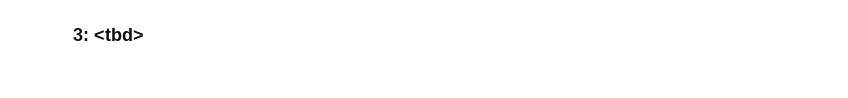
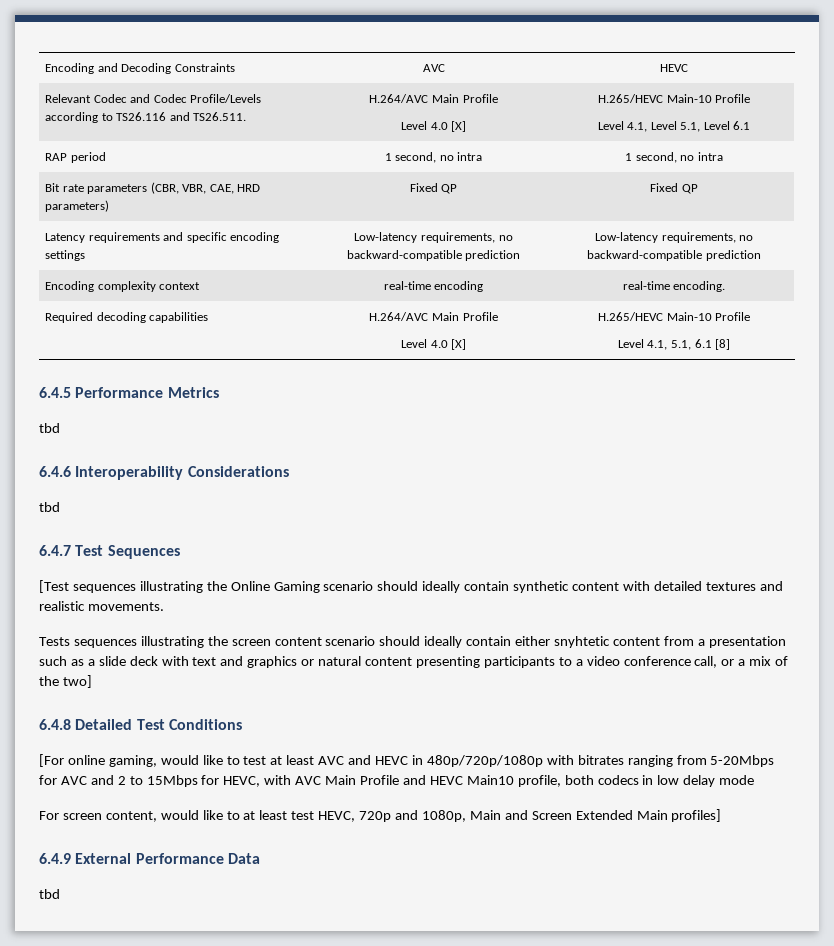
[73,28,144,41] 3: <tbd> -> [45,63,235,74] [422,64,445,72] [660,64,688,72] [45,94,262,103] [45,112,247,123] [369,94,498,103] [400,121,467,132] [597,94,751,103] [597,121,751,132] [45,152,106,163] [384,152,483,163] [625,152,723,163] [45,182,261,194] [45,200,110,212] [409,183,458,194] [650,183,698,194] [45,232,280,243] [45,250,86,261] [354,232,513,243] [346,250,521,261] [594,232,754,243] [587,250,761,261] [45,281,201,292] [383,281,484,292] [622,281,726,292] [45,312,209,323] [369,312,498,321] [400,339,467,350] [597,312,751,321] [617,339,731,350] [39,387,219,398] [39,423,60,433] [39,466,289,480] [39,502,60,512] [39,545,180,559] [39,580,783,593] [39,601,164,611] [39,636,786,648] [39,656,789,668] [39,675,92,688] [39,719,242,730] [39,754,775,767] [39,775,755,787] [39,809,722,822] [39,853,260,864] [39,889,60,899] Encoding and Decoding Constraints | AVC | HEVC // Relevant Codec and Codec Profile/Levels according to TS26.116 and TS26.511. | H.264/AVC Main Profile // Level 4.0 [X] | H.265/HEVC Main-10 Profile // Level 4.1, Level 5.1, Level 6.1 // RAP period | 1 second, no intra | 1 second, no intra // Bit rate parameters (CBR, VBR, CAE, HRD parameters) | Fixed QP | Fixed QP // Latency requirements and specific encoding settings | Low-latency requirements, no backward-compatible prediction | Low-latency requirements, no backward-compatible prediction // Encoding complexity context | real-time encoding | real-time encoding. // Required decoding capabilities | H.264/AVC Main Profile // Level 4.0 [X] | H.265/HEVC Main-10 Profile // Level 4.1, 5.1, 6.1 [8] // 6.4.5 Performance Metrics // tbd // 6.4.6 Interoperability Considerations // tbd // 6.4.7 Test Sequences // [Test sequences illustrating the Online Gaming scenario should ideally contain synthetic content with detailed textures and realistic movements. // Tests sequences illustrating the screen content scenario should ideally contain either snyhtetic content from a presentation such as a slide deck with text and graphics or natural content presenting participants to a video conference call, or a mix of the two] // 6.4.8 Detailed Test Conditions // [For online gaming, would like to test at least AVC and HEVC in 480p/720p/1080p with bitrates ranging from 5-20Mbps for AVC and 2 to 15Mbps for HEVC, with AVC Main Profile and HEVC Main10 profile, both codecs in low delay mode // For screen content, would like to at least test HEVC, 720p and 1080p, Main and Screen Extended Main profiles] // 6.4.9 External Performance Data // tbd

